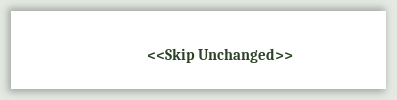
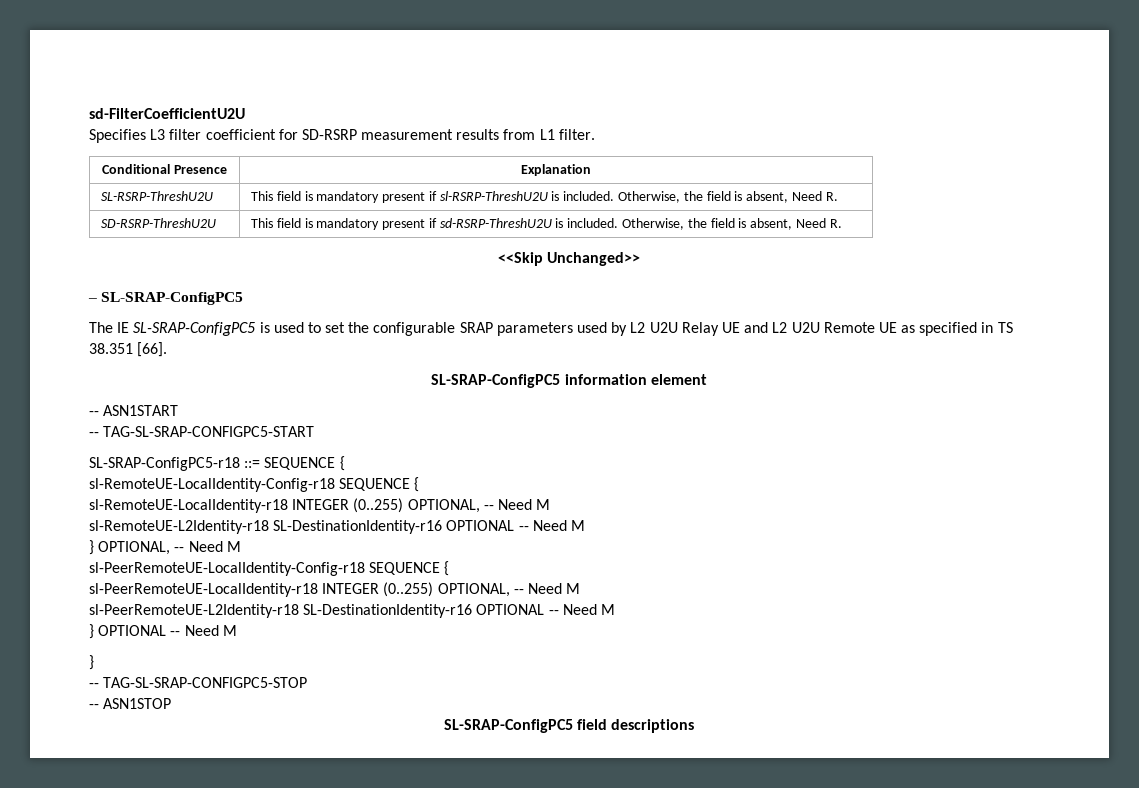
[146,48,294,63] <<Skip Unchanged>> -> [89,108,245,119] [89,129,595,143] [102,164,227,174] [521,164,591,176] [101,191,214,201] [251,191,838,203] [101,218,217,228] [251,218,842,230] [497,252,641,266] [88,292,244,305] [89,322,1013,336] [89,342,168,357] [431,374,707,388] [89,405,179,416] [89,426,315,437] [89,456,345,471] [89,477,420,492] [89,498,551,513] [89,520,585,534] [89,540,241,555] [89,561,450,576] [89,582,581,597] [89,604,615,618] [89,624,237,639] [89,655,94,670] [89,677,308,688] [89,698,172,709] [443,719,695,733] sd-FilterCoefficientU2U // Specifies L3 filter coefficient for SD-RSRP measurement results from L1 filter. // Conditional Presence | Explanation // SL-RSRP-ThreshU2U | This field is mandatory present if sl-RSRP-ThreshU2U is included. Otherwise, the field is absent, Need R. // SD-RSRP-ThreshU2U | This field is mandatory present if sd-RSRP-ThreshU2U is included. Otherwise, the field is absent, Need R. // <<Skip Unchanged>> // – SL-SRAP-ConfigPC5 // The IE SL-SRAP-ConfigPC5 is used to set the configurable SRAP parameters used by L2 U2U Relay UE and L2 U2U Remote UE as specified in TS 38.351 [66]. // SL-SRAP-ConfigPC5 information element // -- ASN1START // -- TAG-SL-SRAP-CONFIGPC5-START // SL-SRAP-ConfigPC5-r18 ::= SEQUENCE { // sl-RemoteUE-LocalIdentity-Config-r18 SEQUENCE { // sl-RemoteUE-LocalIdentity-r18 INTEGER (0..255) OPTIONAL, -- Need M // sl-RemoteUE-L2Identity-r18 SL-DestinationIdentity-r16 OPTIONAL -- Need M // } OPTIONAL, -- Need M // sl-PeerRemoteUE-LocalIdentity-Config-r18 SEQUENCE { // sl-PeerRemoteUE-LocalIdentity-r18 INTEGER (0..255) OPTIONAL, -- Need M // sl-PeerRemoteUE-L2Identity-r18 SL-DestinationIdentity-r16 OPTIONAL -- Need M // } OPTIONAL -- Need M // } // -- TAG-SL-SRAP-CONFIGPC5-STOP // -- ASN1STOP // SL-SRAP-ConfigPC5 field descriptions

